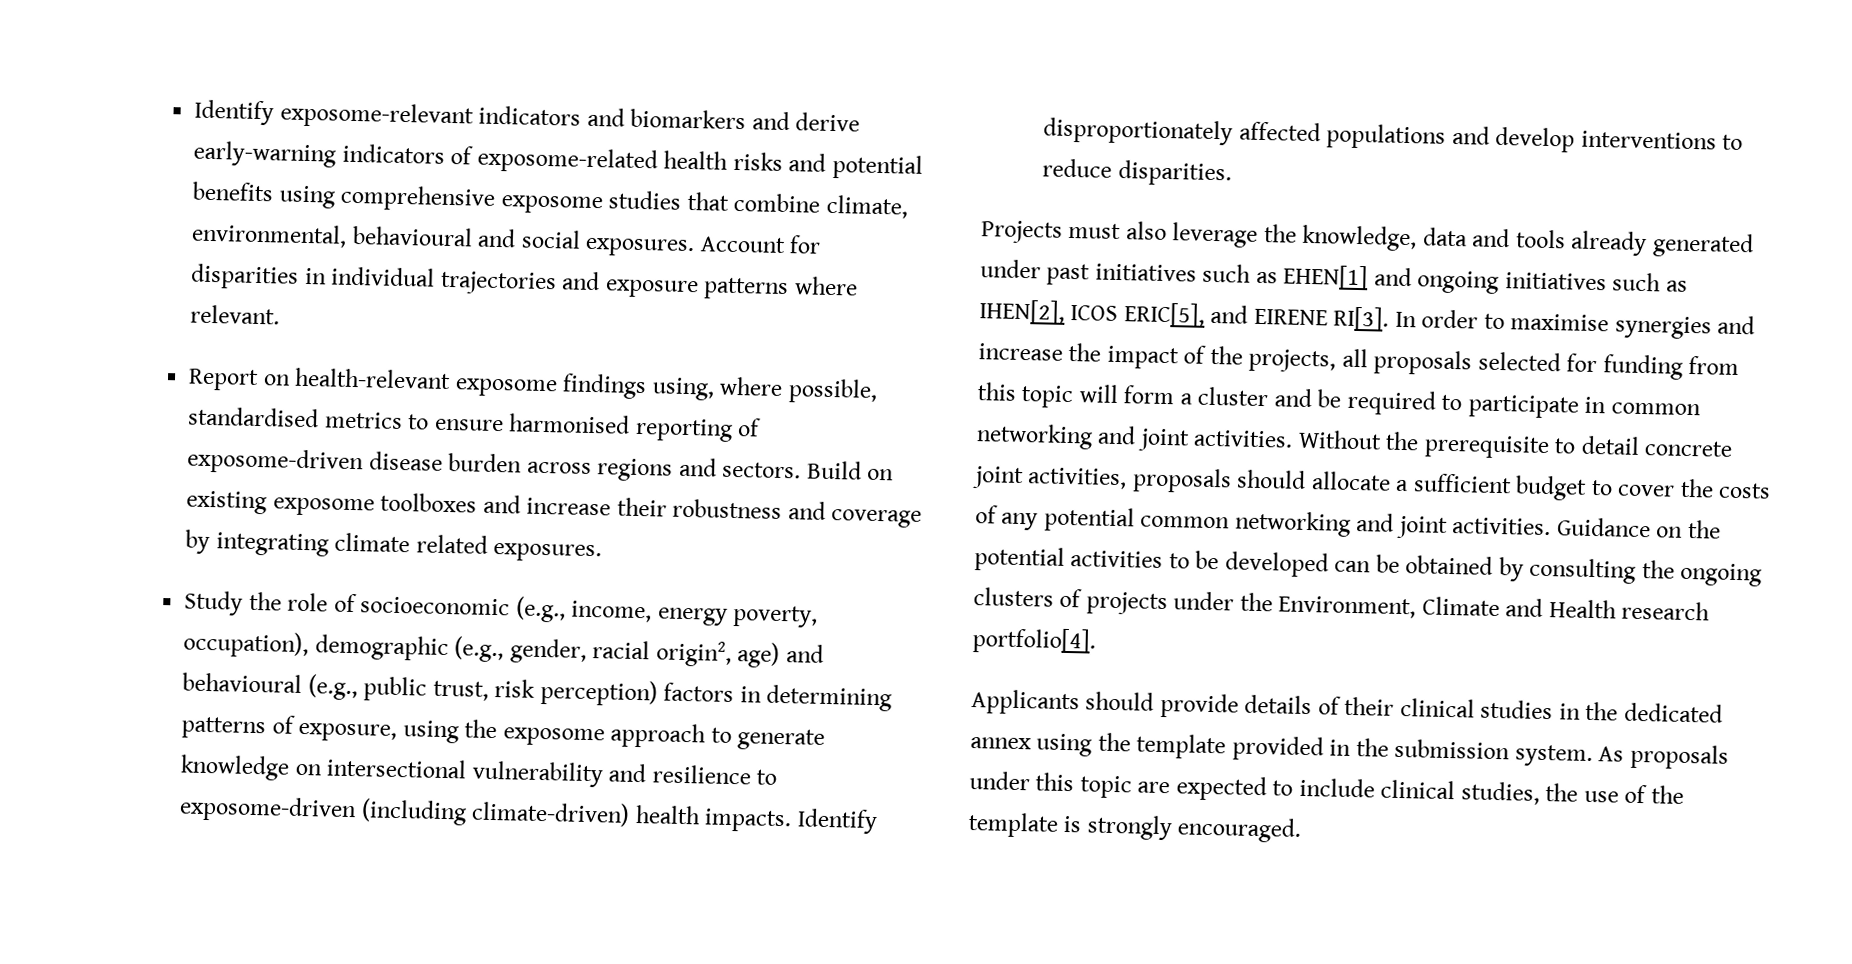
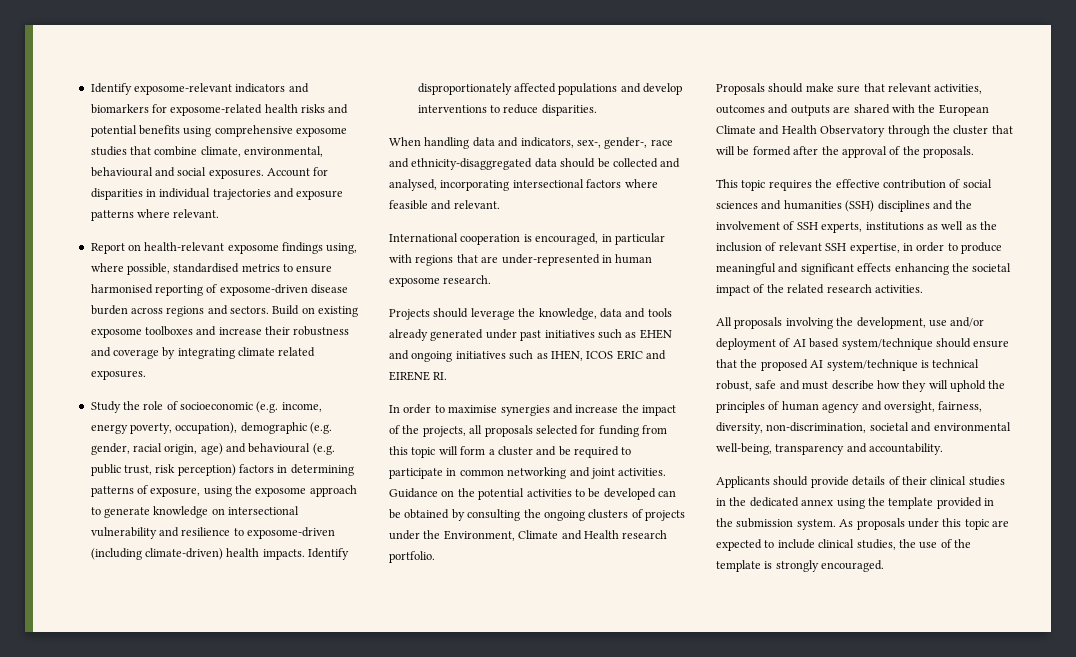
[751,111,861,132] [193,140,474,168] and derive early-warning indicators of -> [151,104,167,113] for
[514,596,566,623] (e.g., -> [256,401,279,413] (e.g.
[454,636,505,663] (e.g., -> [310,422,333,434] (e.g.
[655,640,732,667] origin2, -> [164,444,198,455] origin,
[307,674,358,701] (e.g., -> [312,443,335,455] (e.g.
(1232, 173) none -> [389,137,673,149] [389,158,681,170] [389,179,658,191] [389,200,500,210] [389,233,665,245] [389,254,653,266] [389,275,492,287] // When handling data and indicators, sex-, gender-, race and ethnicity-disaggregated data should be collected and analysed, incorporating intersectional factors where feasible and relevant. // International cooperation is encouraged, in particular with regions that are under-represented in human exposome research.
[1068,221,1167,240] must also -> [433,308,469,318] should
[1283,264,1369,290] EHEN[1] -> [639,329,672,339] EHEN
[979,299,1205,327] IHEN[2], ICOS ERIC[5], -> [550,350,643,361] IHEN, ICOS ERIC
[1333,306,1390,331] RI[3]. -> [433,372,448,380] RI. //
[1297,429,1734,460] [972,465,1772,501] [975,505,1552,539] Without the prerequisite to detail concrete joint activities, proposals should allocate a sufficient budget to cover the costs of any potential common networking and joint activities. -> (667, 472) none
[972,627,1096,655] portfolio[4]. -> [389,551,435,563] [716,83,983,95] [716,104,989,116] [716,125,1013,137] [716,146,974,158] [716,179,992,191] [716,200,973,212] [716,221,997,233] [716,242,1002,254] [716,263,1012,275] [716,284,923,296] [716,317,985,329] [716,338,1010,350] [716,359,980,371] [716,380,1006,392] [716,401,983,413] [716,422,1011,434] [716,443,944,455] portfolio. // Proposals should make sure that relevant activities, outcomes and outputs are shared with the European Climate and Health Observatory through the cluster that will be formed after the approval of the proposals. // This topic requires the effective contribution of social sciences and humanities (SSH) disciplines and the involvement of SSH experts, institutions as well as the inclusion of relevant SSH expertise, in order to produce meaningful and significant effects enhancing the societal impact of the related research activities. // All proposals involving the development, use and/or deployment of AI based system/technique should ensure that the proposed AI system/technique is technical robust, safe and must describe how they will uphold the principles of human agency and oversight, fairness, diversity, non-discrimination, societal and environmental well-being, transparency and accountability.

